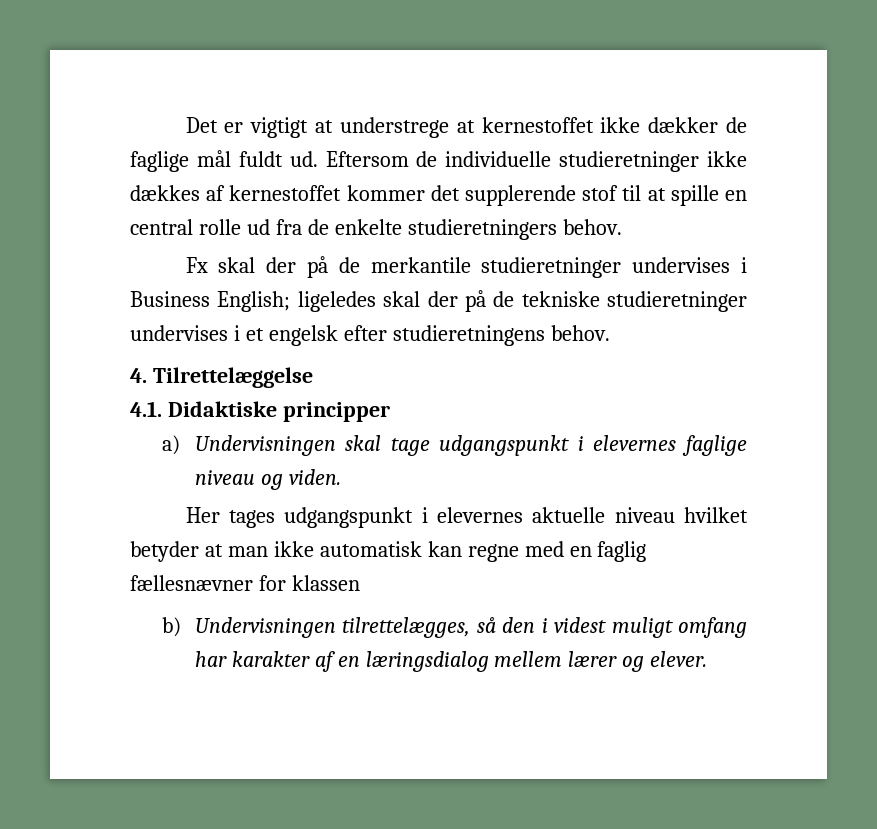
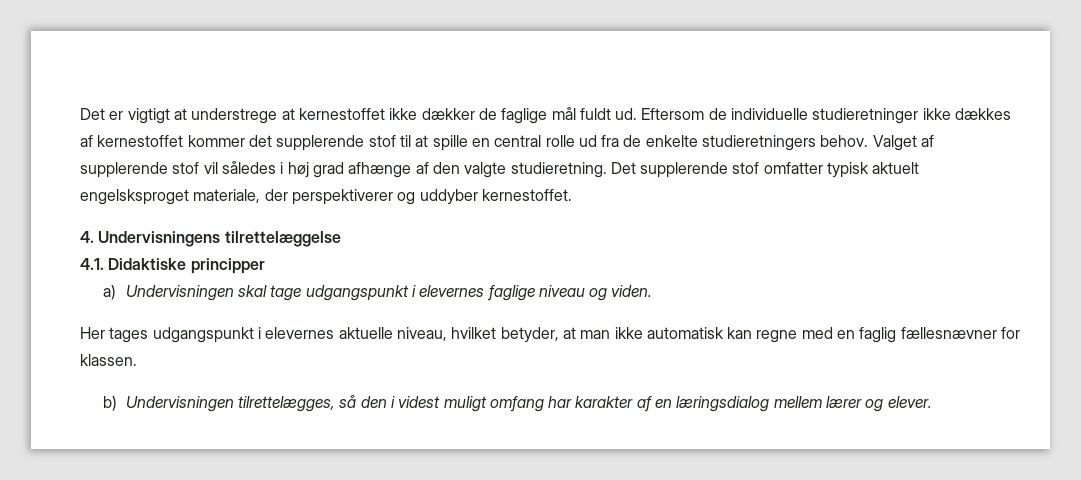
[185,256,748,278] [130,290,747,312] [130,325,610,346] // Fx skal der på de merkantile studieretninger undervises i Business English; ligeledes skal der på de tekniske studieretninger undervises i et engelsk efter studieretningens behov. -> [872,135,935,151] [80,161,920,178] [80,189,572,205] Valget af supplerende stof vil således i høj grad afhænge af den valgte studieretning. Det supplerende stof omfatter typisk aktuelt engelsksproget materiale, der perspektiverer og uddyber kernestoffet.
[152,367,313,388] Tilrettelæggelse -> [98,231,341,247] Undervisningens tilrettelæggelse
[614,507,748,523] [130,541,199,562] niveau hvilket betyder -> [396,327,559,343] niveau, hvilket betyder,
[291,575,360,591] klassen -> [80,354,137,366] klassen.

